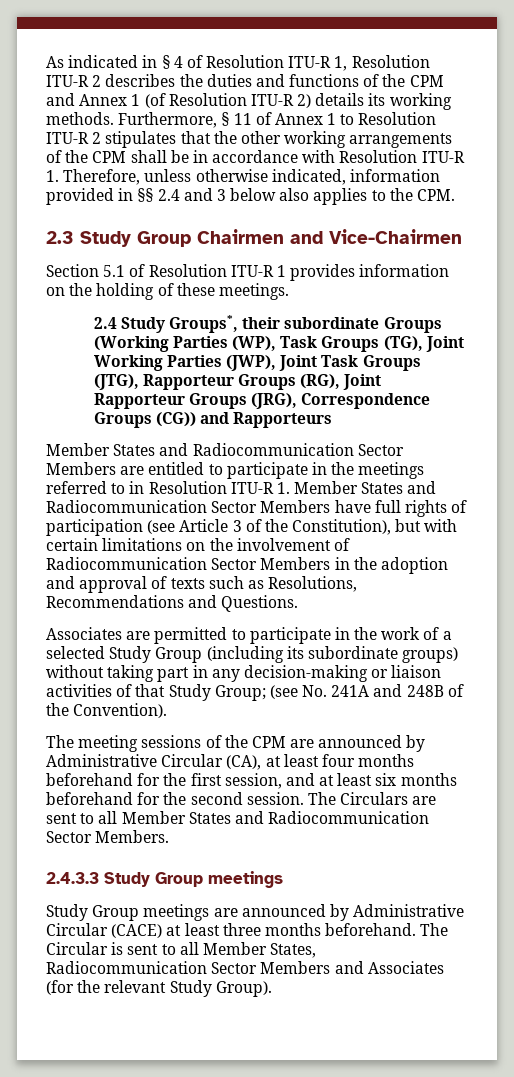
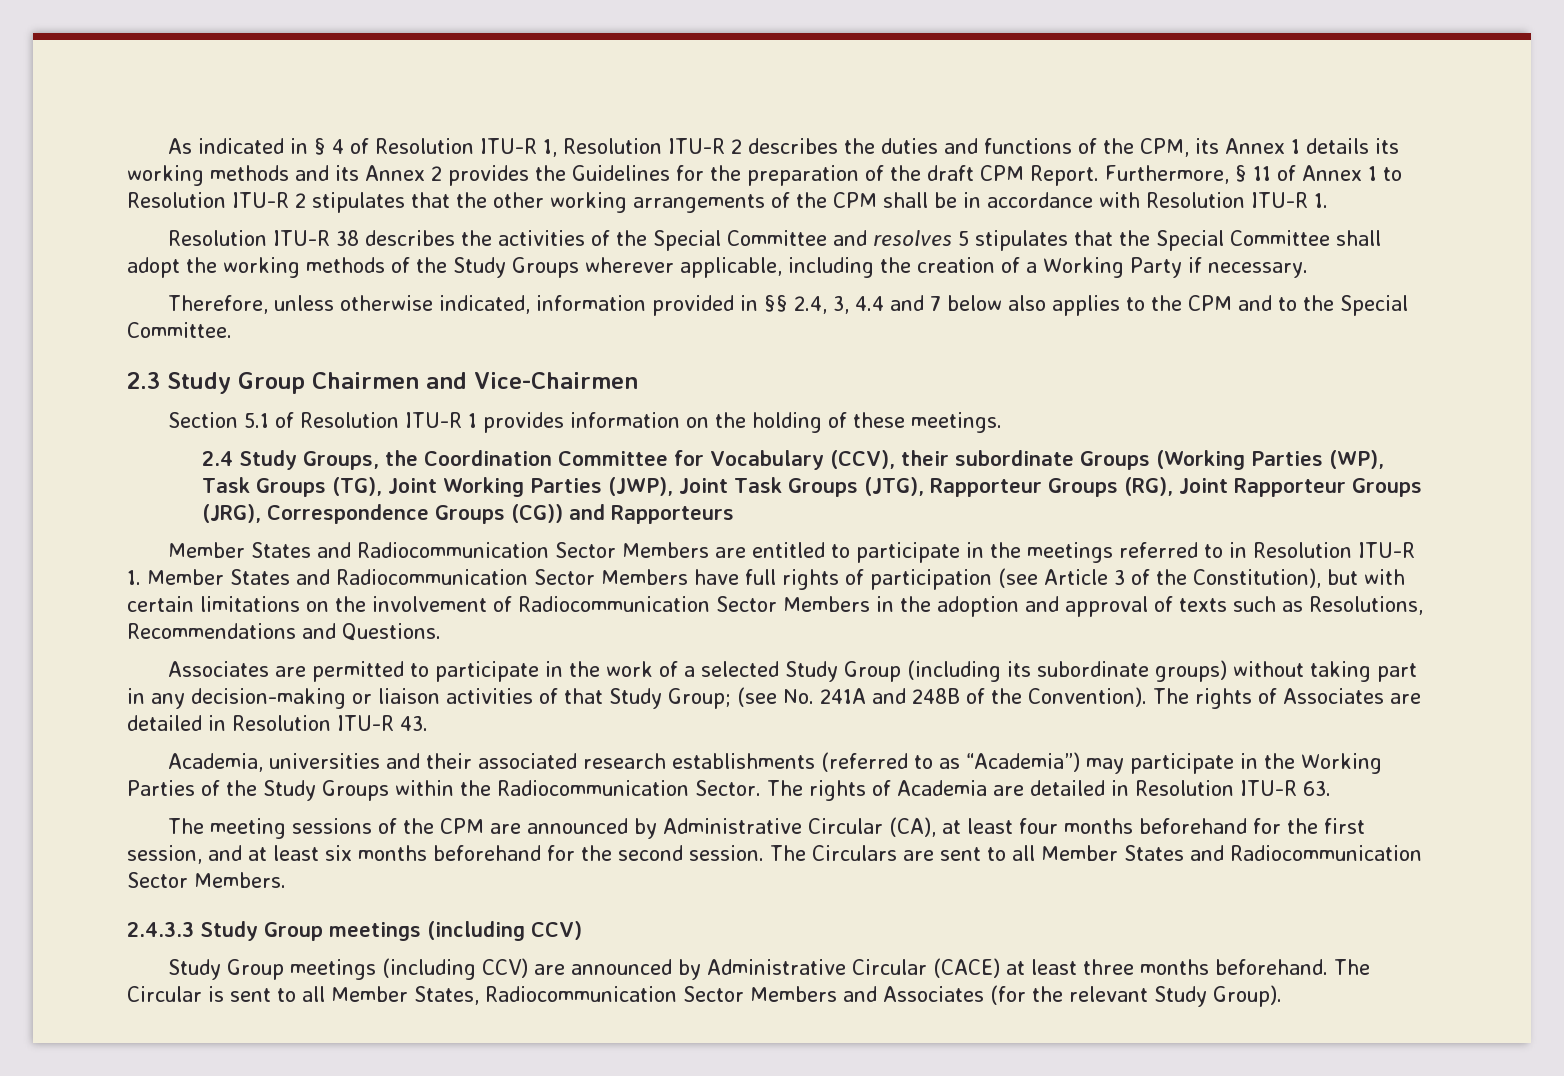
[409,75,444,87] [46,93,452,110] [46,112,114,125] CPM and Annex 1 (of Resolution ITU-R 2) details its working methods. -> [1139,138,1399,157] [127,165,1099,186] CPM, its Annex 1 details its working methods and its Annex 2 provides the Guidelines for the preparation of the draft CPM Report.
(59, 176) none -> [167,230,1381,251] [127,257,1308,278] // Resolution ITU-R 38 describes the activities of the Special Committee and resolves 5 stipulates that the Special Committee shall adopt the working methods of the Study Groups wherever applicable, including the creation of a Working Party if necessary. //
[157,188,226,201] 2.4 and 3 -> [793,295,941,314] 2.4, 3, 4.4 and 7
[417,189,456,201] CPM. -> [1187,295,1408,316] [127,322,232,338] CPM and to the Special Committee.
[169,315,239,333] Groups*, -> [302,450,895,470] Groups, the Coordination Committee for Vocabulary (CCV),
(168, 710) none -> [1153,688,1421,709] [127,715,428,731] [167,752,1382,774] [127,780,1331,801] The rights of Associates are detailed in Resolution ITU-R 43. // Academia, universities and their associated research establishments (referred to as “Academia”) may participate in the Working Parties of the Study Groups within the Radiocommunication Sector. The rights of Academia are detailed in Resolution ITU-R 63.
[46,904,210,921] // Study Group meetings -> [427,921,582,941] [167,958,528,980] (including CCV) // Study Group meetings (including CCV)

